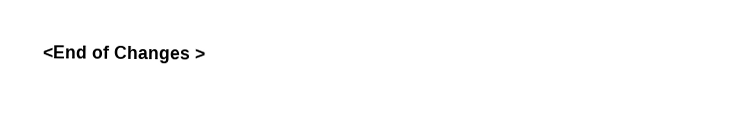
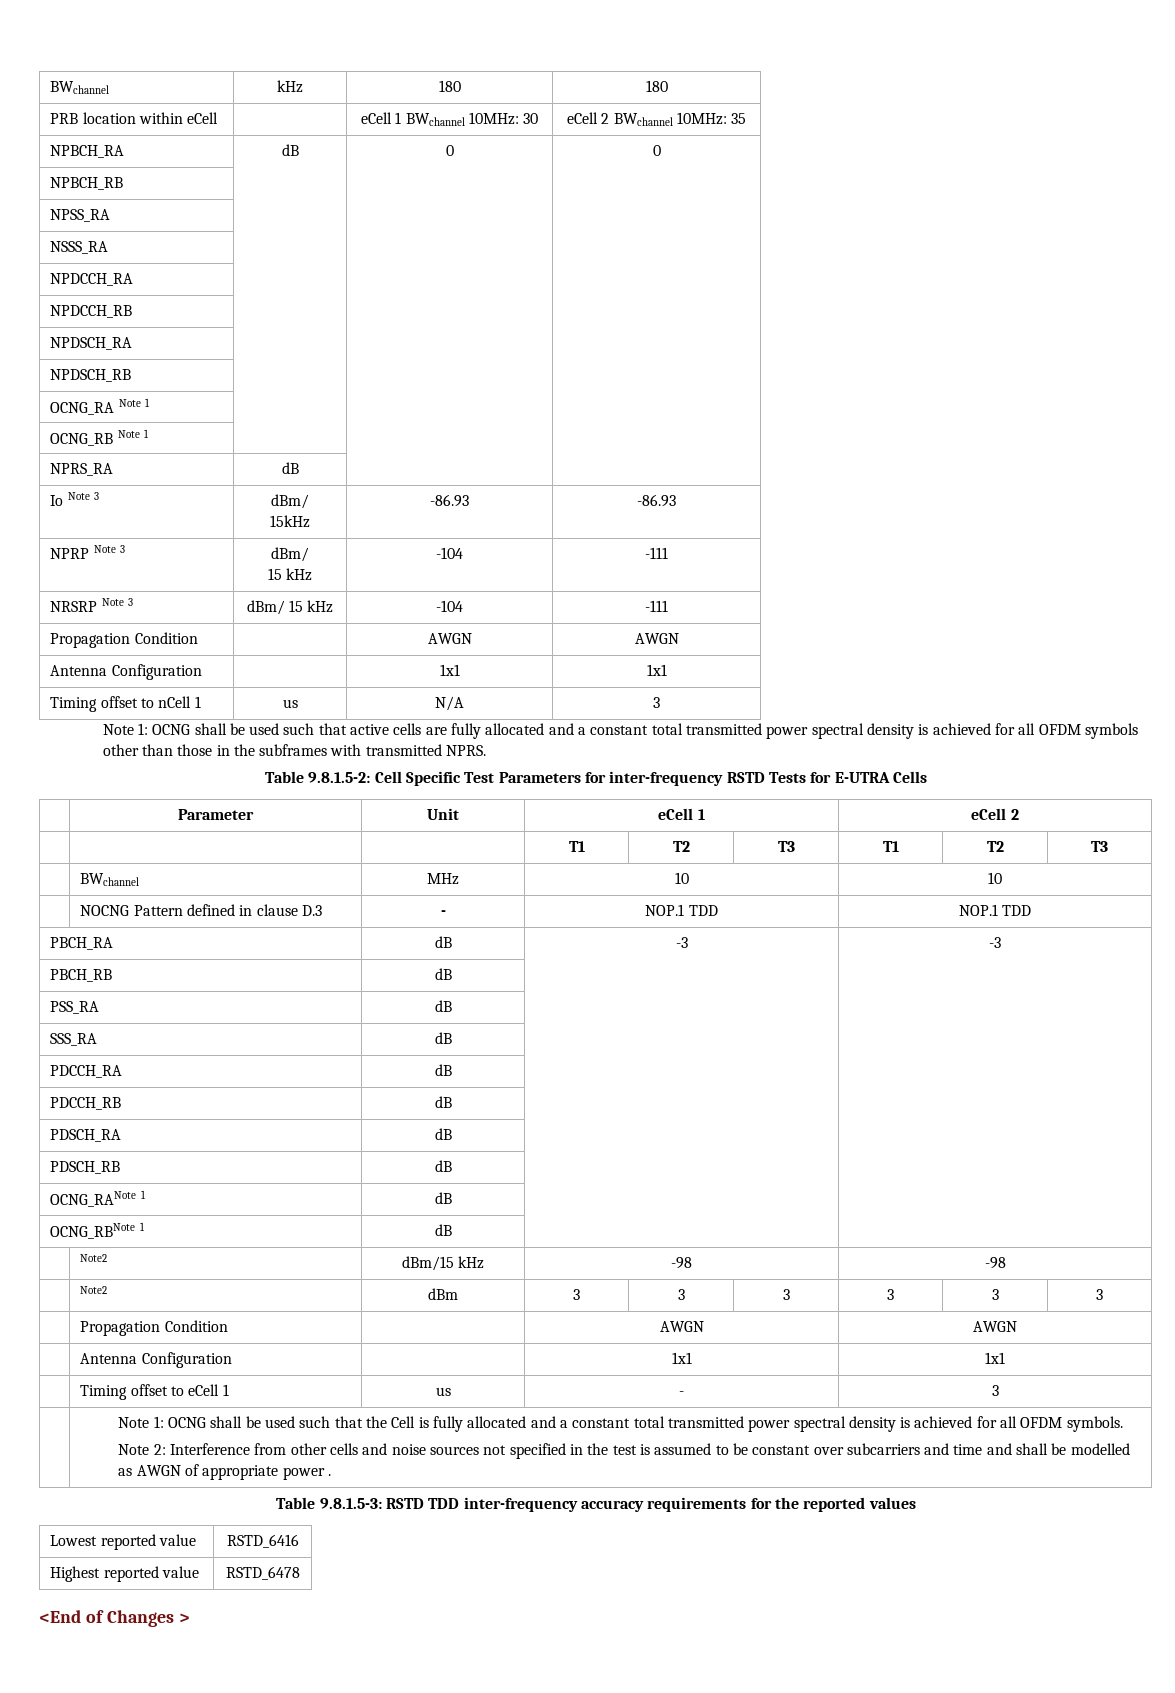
(42, 52) none -> [50,81,110,94] [277,80,303,93] [438,80,461,92] [645,80,668,92] [50,112,219,124] [360,112,539,126] [566,112,747,126] [50,145,125,158] [281,144,299,156] [445,145,454,156] [652,145,661,156] [50,177,124,190] [50,209,111,222] [50,241,109,254] [50,273,134,286] [50,305,133,318] [50,337,133,350] [50,369,132,382] [50,398,150,415] [50,429,149,446] [50,463,114,476] [281,462,299,474] [50,492,99,506] [271,494,309,509] [270,515,310,528] [430,494,469,507] [637,494,676,507] [50,545,125,559] [271,547,309,562] [267,568,313,581] [436,547,463,559] [645,547,668,559] [50,598,133,612] [246,600,334,615] [436,600,463,612] [645,600,668,612] [50,632,198,648] [427,633,472,644] [634,633,679,644] [50,664,202,680] [439,664,460,676] [646,664,667,676] [50,696,201,712] [282,699,298,708] [435,696,464,711] [653,697,660,708] [102,723,1138,739] [102,744,487,756] [265,771,927,786] [178,809,254,820] [427,808,459,820] [658,808,705,820] [971,808,1019,820] [568,841,585,852] [672,841,690,852] [777,841,795,852] [882,841,899,852] [986,841,1004,852] [1091,841,1108,852] [80,873,140,886] [427,873,459,885] [674,872,689,884] [988,872,1002,884] [80,904,322,916] [440,910,446,916] [645,904,718,916] [958,904,1032,916] [50,937,114,950] [434,936,452,948] [675,937,688,948] [989,937,1001,948] [50,969,113,982] [434,968,452,980] [50,1001,100,1014] [434,1000,452,1012] [50,1033,98,1046] [434,1032,452,1044] [50,1065,123,1078] [434,1064,452,1076] [50,1097,122,1110] [434,1096,452,1108] [50,1129,122,1142] [434,1128,452,1140] [50,1161,121,1174] [434,1160,452,1172] [50,1190,146,1207] [434,1192,452,1204] [50,1222,145,1239] [434,1224,452,1236] [80,1254,108,1262] [401,1256,485,1271] [671,1257,692,1269] [984,1257,1006,1269] [80,1286,108,1294] [428,1288,458,1300] [573,1289,580,1300] [677,1289,685,1300] [782,1289,790,1300] [887,1289,894,1300] [991,1289,999,1300] [1096,1289,1103,1300] [80,1320,228,1336] [659,1321,704,1332] [973,1321,1017,1332] [80,1352,232,1368] [671,1352,692,1364] [985,1352,1005,1364] [80,1384,229,1400] [435,1387,451,1396] [679,1391,684,1396] [991,1385,999,1396] [118,1416,1123,1432] [118,1443,1130,1459] [118,1464,332,1480] [276,1497,916,1512] [50,1534,196,1550] [226,1534,299,1548] [50,1566,199,1582] [225,1566,300,1580] BWchannel | kHz | 180 | 180 // PRB location within eCell | | eCell 1 BWchannel 10MHz: 30 | eCell 2 BWchannel 10MHz: 35 // NPBCH_RA | dB | 0 | 0 // NPBCH_RB | | | // NPSS_RA | | | // NSSS_RA | | | // NPDCCH_RA | | | // NPDCCH_RB | | | // NPDSCH_RA | | | // NPDSCH_RB | | | // OCNG_RA Note 1 | | | // OCNG_RB Note 1 | | | // NPRS_RA | dB | | // Io Note 3 | dBm/ // 15kHz | -86.93 | -86.93 // NPRP Note 3 | dBm/ // 15 kHz | -104 | -111 // NRSRP Note 3 | dBm/ 15 kHz | -104 | -111 // Propagation Condition | | AWGN | AWGN // Antenna Configuration | | 1x1 | 1x1 // Timing offset to nCell 1 | us | N/A | 3 // Note 1: OCNG shall be used such that active cells are fully allocated and a constant total transmitted power spectral density is achieved for all OFDM symbols other than those in the subframes with transmitted NPRS. // Table 9.8.1.5-2: Cell Specific Test Parameters for inter-frequency RSTD Tests for E-UTRA Cells // | Parameter | Unit | eCell 1 | eCell 2 // | | | T1 | T2 | T3 | T1 | T2 | T3 // | BWchannel | MHz | 10 | 10 // | NOCNG Pattern defined in clause D.3 | - | NOP.1 TDD | NOP.1 TDD // PBCH_RA | dB | -3 | -3 // PBCH_RB | dB | | // PSS_RA | dB | | // SSS_RA | dB | | // PDCCH_RA | dB | | // PDCCH_RB | dB | | // PDSCH_RA | dB | | // PDSCH_RB | dB | | // OCNG_RANote 1 | dB | | // OCNG_RBNote 1 | dB | | // | Note2 | dBm/15 kHz | -98 | -98 // | Note2 | dBm | 3 | 3 | 3 | 3 | 3 | 3 // | Propagation Condition | | AWGN | AWGN // | Antenna Configuration | | 1x1 | 1x1 // | Timing offset to eCell 1 | us | - | 3 // | Note 1: OCNG shall be used such that the Cell is fully allocated and a constant total transmitted power spectral density is achieved for all OFDM symbols. // Note 2: Interference from other cells and noise sources not specified in the test is assumed to be constant over subcarriers and time and shall be modelled as AWGN of appropriate power . // Table 9.8.1.5-3: RSTD TDD inter-frequency accuracy requirements for the reported values // Lowest reported value | RSTD_6416 // Highest reported value | RSTD_6478 //

